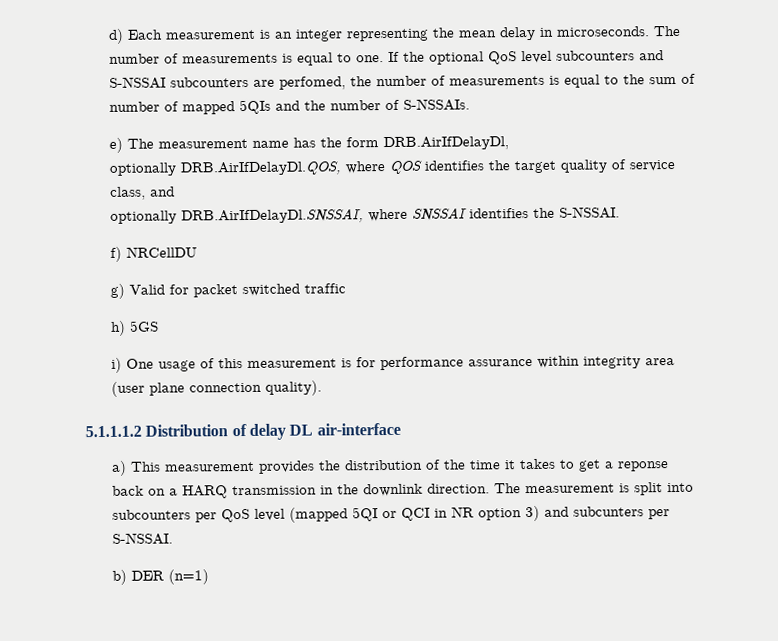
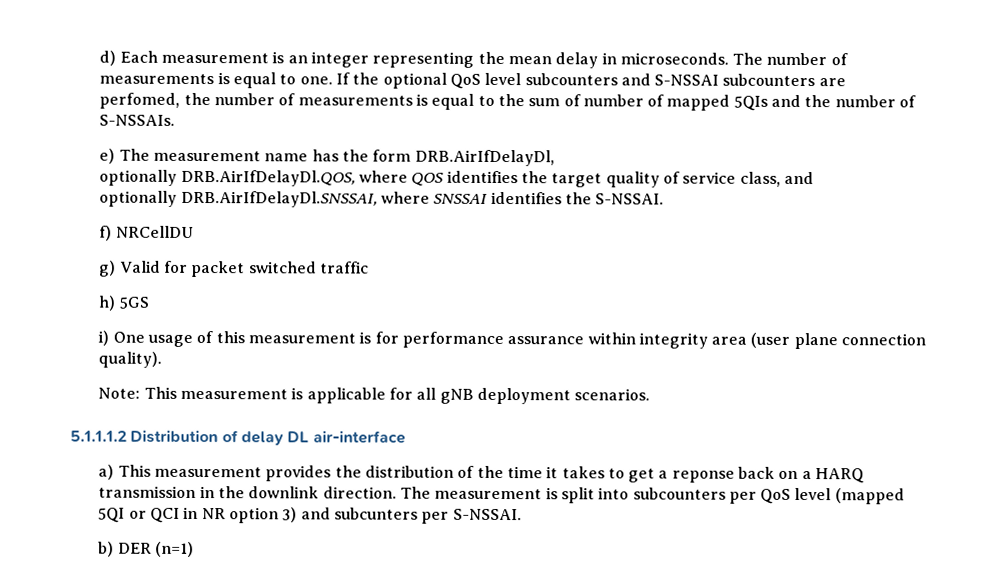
(322, 388) none -> [98,386,651,405] // Note: This measurement is applicable for all gNB deployment scenarios.

